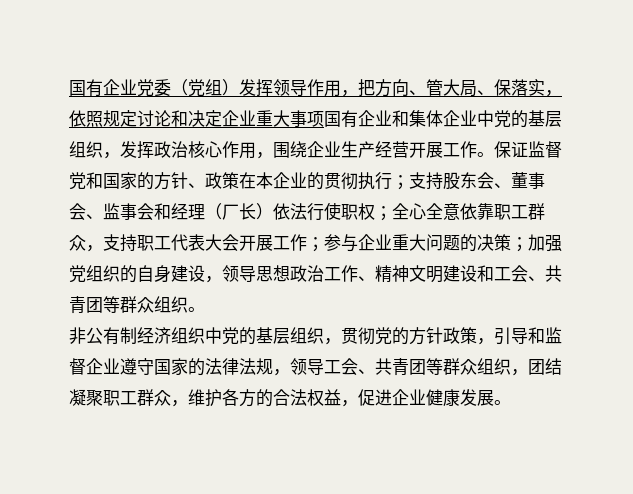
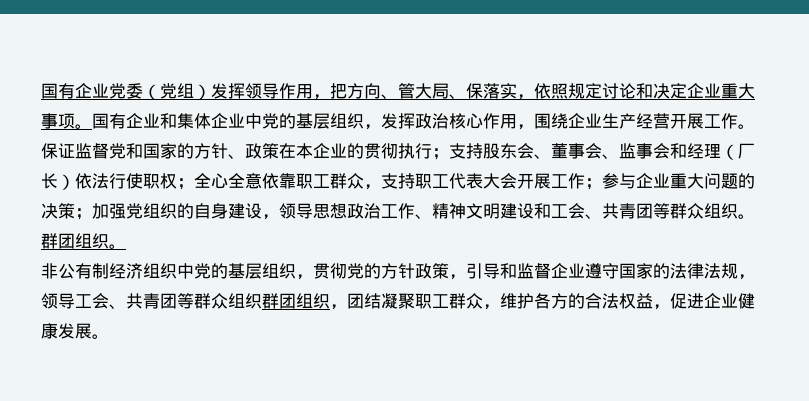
(324, 119) none -> [75,124,92,129] 。
(205, 309) none -> [41,233,126,249] 群团组织。
(511, 366) none -> [262,293,330,309] 群团组织

